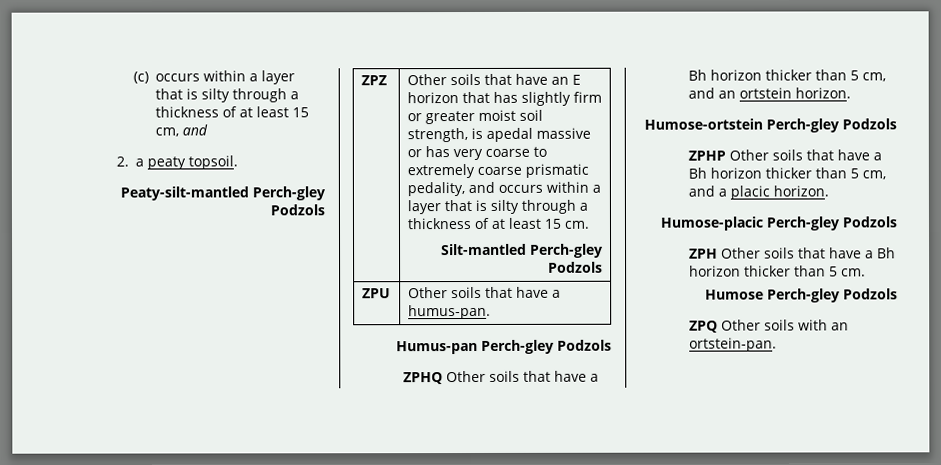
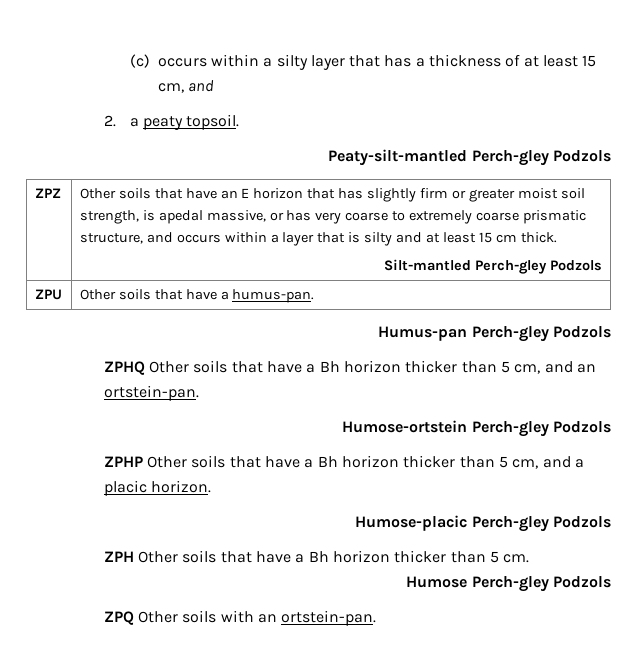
[260,70,295,85] [154,88,287,103] layer that is silty through -> [276,54,412,70] silty layer that has
[535,127,591,139] massive -> [206,210,266,222] massive,
[406,182,465,197] pedality, -> [79,233,143,244] structure,
[520,199,588,214] [406,217,589,230] through a thickness of at least 15 cm. -> [396,232,557,243] and at least 15 cm thick.
[738,87,851,99] ortstein horizon. -> [103,385,199,401] ortstein-pan.

